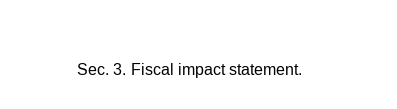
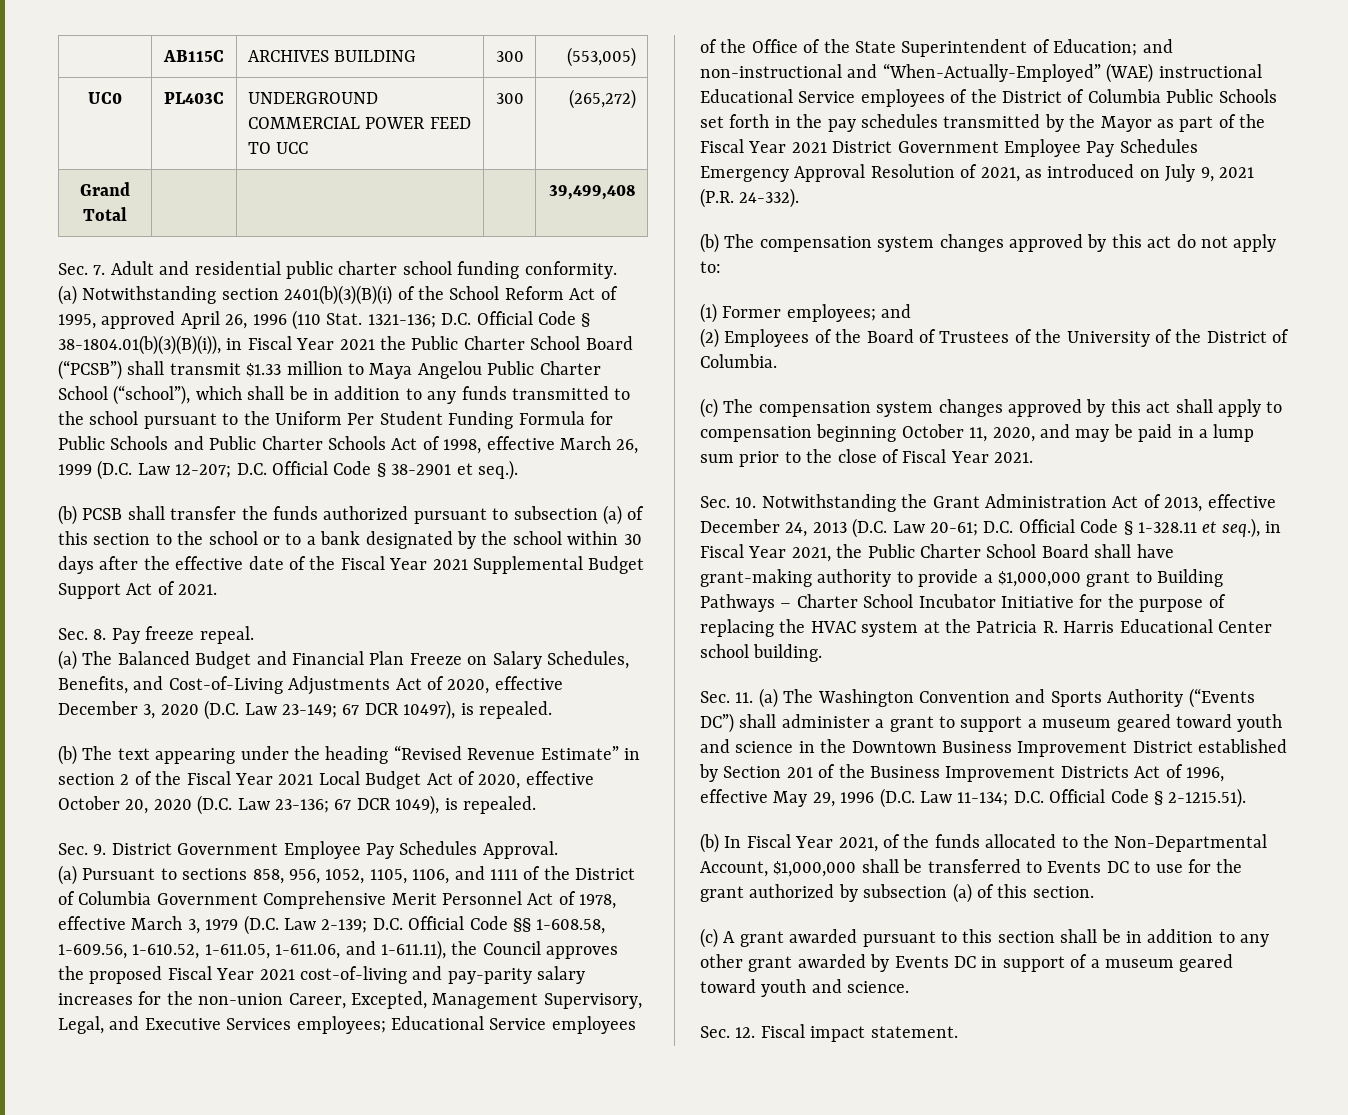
[77,63,127,75] Sec. 3. -> [163,50,224,62] [247,50,417,62] [495,51,524,62] [567,47,637,67] [88,92,122,104] [164,92,224,104] [247,92,378,104] [247,117,471,129] [247,142,309,154] [495,93,524,104] [569,89,637,109] [80,182,130,196] [83,207,127,221] [549,185,637,200] [58,261,617,279] [58,285,618,305] [58,310,591,330] [58,335,633,355] [58,360,601,380] [58,385,631,405] [58,411,613,429] [58,436,639,454] [58,460,518,480] [58,505,645,525] [58,531,642,549] [58,556,645,574] [58,581,218,599] [58,626,254,644] [58,650,629,670] [58,676,563,695] [58,700,552,720] [58,745,640,765] [58,771,594,789] [58,795,536,815] [58,841,558,859] [58,865,636,885] [58,891,617,909] [58,915,606,935] [58,940,619,960] [58,966,586,984] [58,991,642,1009] [58,1016,636,1034] [700,39,1173,57] [700,63,1262,83] [700,89,1277,107] [700,114,1266,132] [700,139,1198,157] [700,164,1254,182] [700,188,800,208] [700,233,1277,253] [700,261,721,273] [700,303,912,323] [700,328,1290,348] [700,354,777,368] [700,398,1283,418] [700,424,1255,442] [700,449,1034,467] [700,494,1276,512] [700,518,1282,538] [700,544,1174,562] [700,569,1224,587] [700,594,1226,612] [700,619,1272,637] [700,644,823,662] [700,688,1255,708] [700,713,1283,733] [700,739,1288,757] [699,764,1224,782] [700,788,1247,808] [700,833,1268,853] [700,859,1243,877] [700,883,1094,903] [700,928,1270,948] [700,954,1234,972] [700,979,910,997] [700,1026,756,1038] | AB115C | ARCHIVES BUILDING | 300 | (553,005) // UC0 | PL403C | UNDERGROUND COMMERCIAL POWER FEED TO UCC | 300 | (265,272) // Grand Total | | | | 39,499,408 // Sec. 7. Adult and residential public charter school funding conformity. // (a) Notwithstanding section 2401(b)(3)(B)(i) of the School Reform Act of 1995, approved April 26, 1996 (110 Stat. 1321-136; D.C. Official Code § 38-1804.01(b)(3)(B)(i)), in Fiscal Year 2021 the Public Charter School Board (“PCSB”) shall transmit $1.33 million to Maya Angelou Public Charter School (“school”), which shall be in addition to any funds transmitted to the school pursuant to the Uniform Per Student Funding Formula for Public Schools and Public Charter Schools Act of 1998, effective March 26, 1999 (D.C. Law 12-207; D.C. Official Code § 38-2901 et seq.). // (b) PCSB shall transfer the funds authorized pursuant to subsection (a) of this section to the school or to a bank designated by the school within 30 days after the effective date of the Fiscal Year 2021 Supplemental Budget Support Act of 2021. // Sec. 8. Pay freeze repeal. // (a) The Balanced Budget and Financial Plan Freeze on Salary Schedules, Benefits, and Cost-of-Living Adjustments Act of 2020, effective December 3, 2020 (D.C. Law 23-149; 67 DCR 10497), is repealed. // (b) The text appearing under the heading “Revised Revenue Estimate” in section 2 of the Fiscal Year 2021 Local Budget Act of 2020, effective October 20, 2020 (D.C. Law 23-136; 67 DCR 1049), is repealed. // Sec. 9. District Government Employee Pay Schedules Approval. // (a) Pursuant to sections 858, 956, 1052, 1105, 1106, and 1111 of the District of Columbia Government Comprehensive Merit Personnel Act of 1978, effective March 3, 1979 (D.C. Law 2-139; D.C. Official Code §§ 1-608.58, 1-609.56, 1-610.52, 1-611.05, 1-611.06, and 1-611.11), the Council approves the proposed Fiscal Year 2021 cost-of-living and pay-parity salary increases for the non-union Career, Excepted, Management Supervisory, Legal, and Executive Services employees; Educational Service employees of the Office of the State Superintendent of Education; and non-instructional and “When-Actually-Employed” (WAE) instructional Educational Service employees of the District of Columbia Public Schools set forth in the pay schedules transmitted by the Mayor as part of the Fiscal Year 2021 District Government Employee Pay Schedules Emergency Approval Resolution of 2021, as introduced on July 9, 2021 (P.R. 24-332). // (b) The compensation system changes approved by this act do not apply to: // (1) Former employees; and // (2) Employees of the Board of Trustees of the University of the District of Columbia. // (c) The compensation system changes approved by this act shall apply to compensation beginning October 11, 2020, and may be paid in a lump sum prior to the close of Fiscal Year 2021. // Sec. 10. Notwithstanding the Grant Administration Act of 2013, effective December 24, 2013 (D.C. Law 20-61; D.C. Official Code § 1-328.11 et seq.), in Fiscal Year 2021, the Public Charter School Board shall have grant-making authority to provide a $1,000,000 grant to Building Pathways – Charter School Incubator Initiative for the purpose of replacing the HVAC system at the Patricia R. Harris Educational Center school building. // Sec. 11. (a) The Washington Convention and Sports Authority (“Events DC”) shall administer a grant to support a museum geared toward youth and science in the Downtown Business Improvement District established by Section 201 of the Business Improvement Districts Act of 1996, effective May 29, 1996 (D.C. Law 11-134; D.C. Official Code § 2-1215.51). // (b) In Fiscal Year 2021, of the funds allocated to the Non-Departmental Account, $1,000,000 shall be transferred to Events DC to use for the grant authorized by subsection (a) of this section. // (c) A grant awarded pursuant to this section shall be in addition to any other grant awarded by Events DC in support of a museum geared toward youth and science. // Sec. 12.

